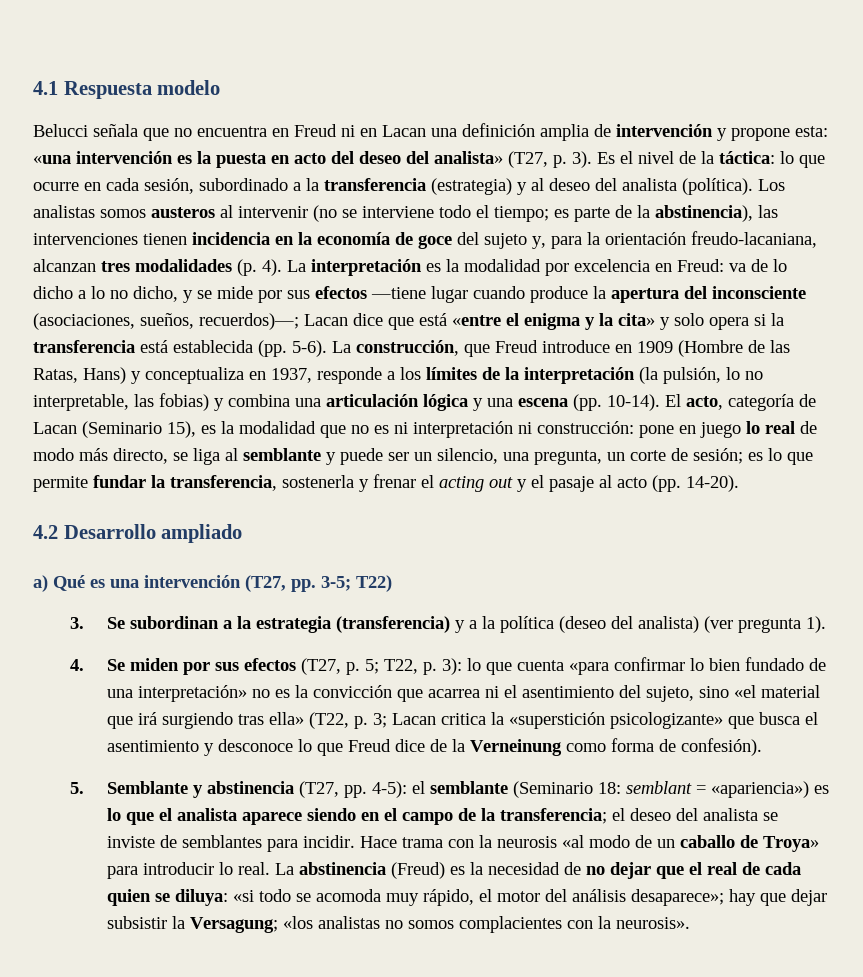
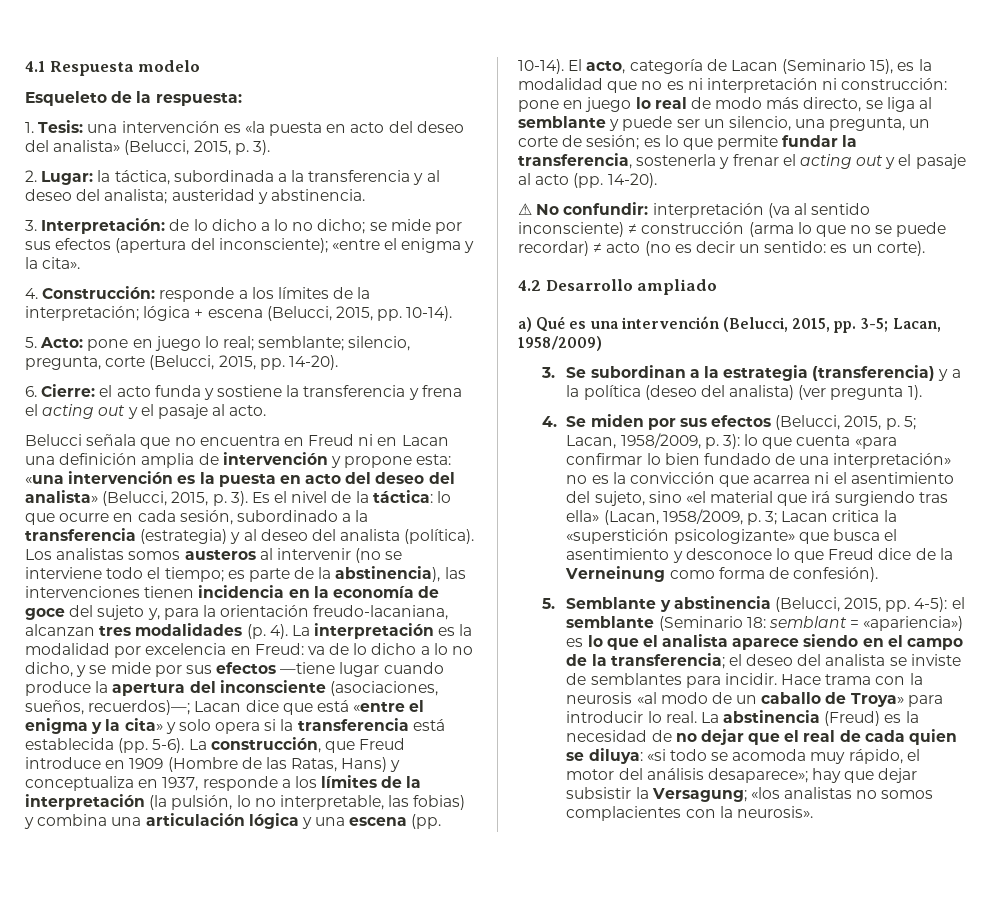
(221, 87) none -> [25,91,242,106] [25,120,464,136] [25,140,270,155] [25,170,440,185] [25,189,365,204] [25,218,463,234] [25,238,475,253] [25,257,81,269] [25,286,371,302] [25,306,453,321] [25,336,411,351] [25,355,338,370] [25,384,462,400] [25,404,267,419] // Esqueleto de la respuesta: // 1. Tesis: una intervención es «la puesta en acto del deseo del analista» (Belucci, 2015, p. 3). // 2. Lugar: la táctica, subordinada a la transferencia y al deseo del analista; austeridad y abstinencia. // 3. Interpretación: de lo dicho a lo no dicho; se mide por sus efectos (apertura del inconsciente); «entre el enigma y la cita». // 4. Construcción: responde a los límites de la interpretación; lógica + escena (Belucci, 2015, pp. 10-14). // 5. Acto: pone en juego lo real; semblante; silencio, pregunta, corte (Belucci, 2015, pp. 14-20). // 6. Cierre: el acto funda y sostiene la transferencia y frena el acting out y el pasaje al acto.
[508,151,548,168] (T27, -> [102,491,209,506] (Belucci, 2015,
(739, 483) none -> [518,202,871,218] [518,222,947,237] [518,241,925,256] // ⚠ No confundir: interpretación (va al sentido inconsciente) ≠ construcción (arma lo que no se puede recordar) ≠ acto (no es decir un sentido: es un corte).
[245,575,392,592] (T27, pp. 3-5; T22) -> [722,317,941,333] [518,336,602,351] (Belucci, 2015, pp. 3-5; Lacan, 1958/2009)
[300,658,418,675] (T27, p. 5; T22, -> [775,415,916,430] [566,433,701,449] (Belucci, 2015, p. 5; Lacan, 1958/2009,
[308,712,349,729] (T22, -> [603,509,743,525] (Lacan, 1958/2009,
[298,781,339,798] (T27, -> [774,597,882,612] (Belucci, 2015,

